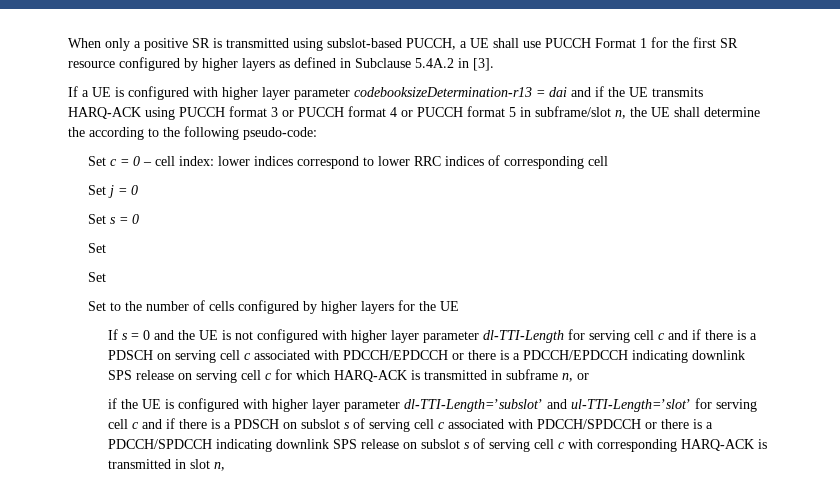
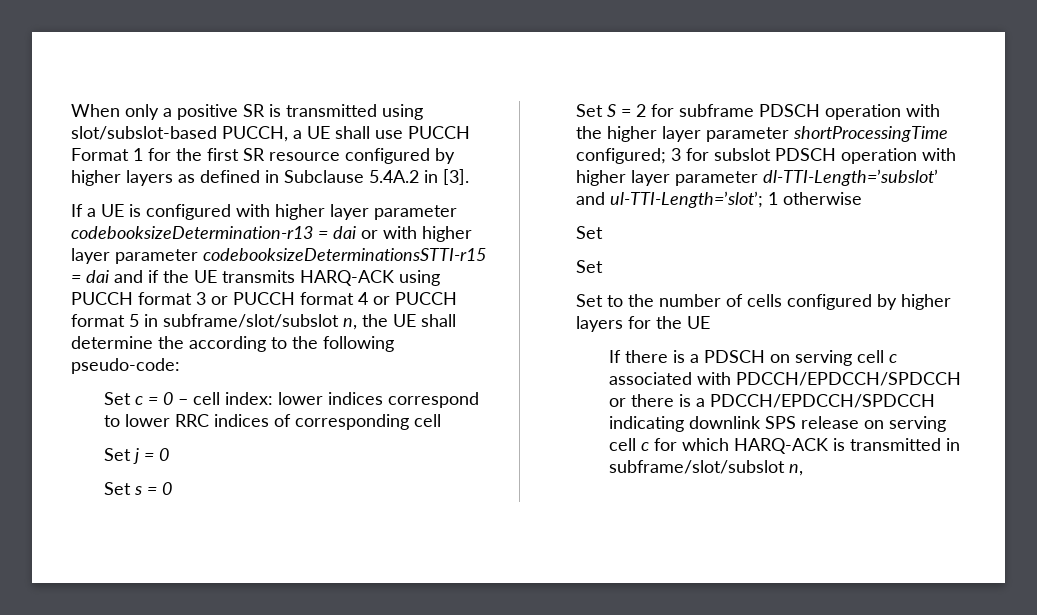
[327,38,402,48] subslot-based -> [71,126,217,140] slot/subslot-based
(567, 92) none -> [361,226,472,242] [71,248,486,264] [71,270,109,283] or with higher layer parameter codebooksizeDeterminationsSTTI-r15 = dai
[535,106,611,117] subframe/slot -> [163,314,339,328] subframe/slot/subslot
(140, 219) none -> [575,104,940,120] [575,126,948,142] [575,148,956,164] [575,169,938,186] [575,191,862,208] // Set S = 2 for subframe PDSCH operation with the higher layer parameter shortProcessingTime configured; 3 for subslot PDSCH operation with higher layer parameter dl-TTI-Length=’subslot’ and ul-TTI-Length=’slot’; 1 otherwise
[122,329,702,343] s = 0 and the UE is not configured with higher layer parameter dl-TTI-Length for serving cell c and if -> (621, 356) none
[343,350,629,360] PDCCH/EPDCCH or there is a PDCCH/EPDCCH -> [735,372,961,386] [608,394,935,408] PDCCH/EPDCCH/SPDCCH or there is a PDCCH/EPDCCH/SPDCCH
[506,369,590,382] [108,398,758,412] [108,418,714,432] [108,438,768,452] [108,459,211,469] subframe n, or // if the UE is configured with higher layer parameter dl-TTI-Length=’subslot’ and ul-TTI-Length=’slot’ for serving cell c and if there is a PDSCH on subslot s of serving cell c associated with PDCCH/SPDCCH or there is a PDCCH/SPDCCH indicating downlink SPS release on subslot s of serving cell c with corresponding HARQ-ACK is transmitted in slot -> [608,460,785,474] subframe/slot/subslot

